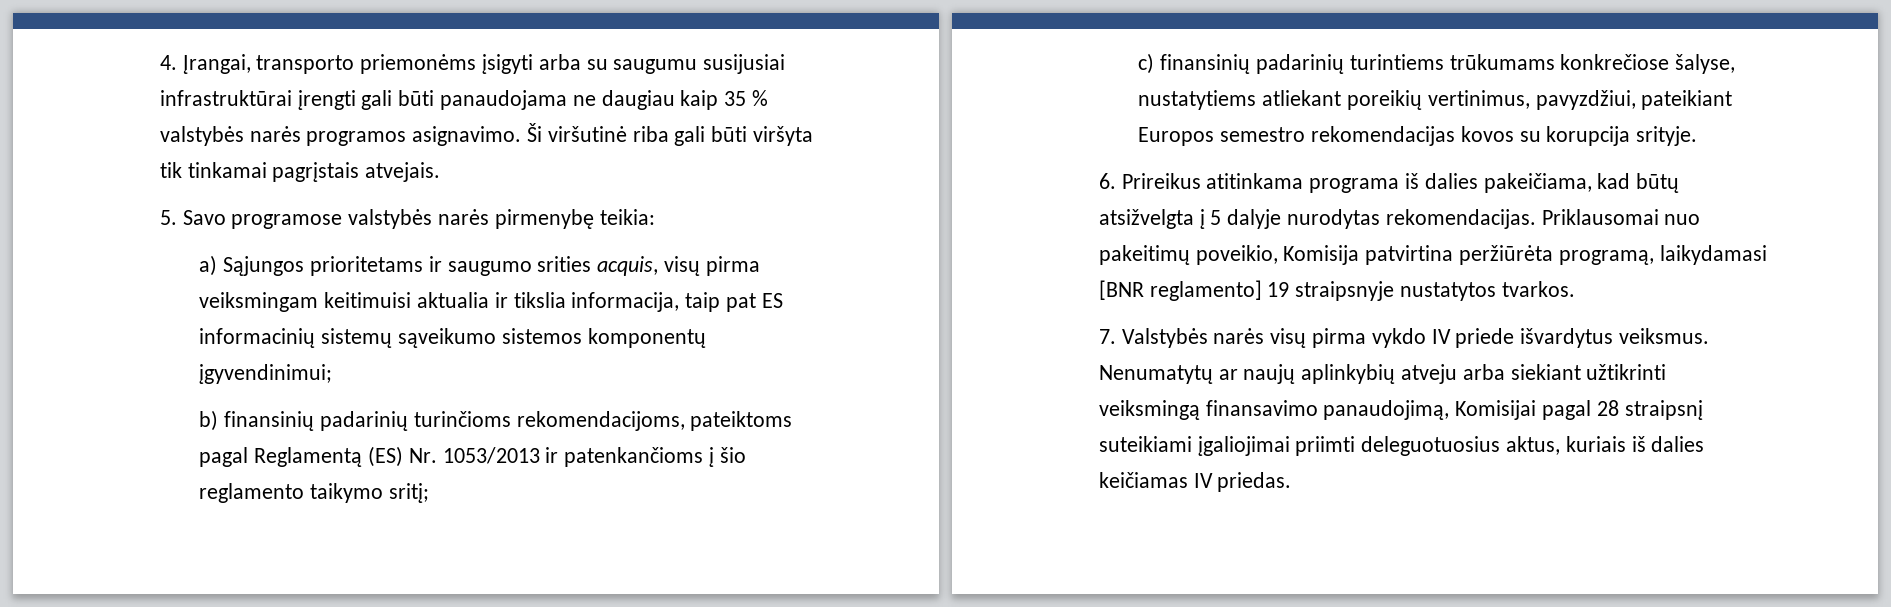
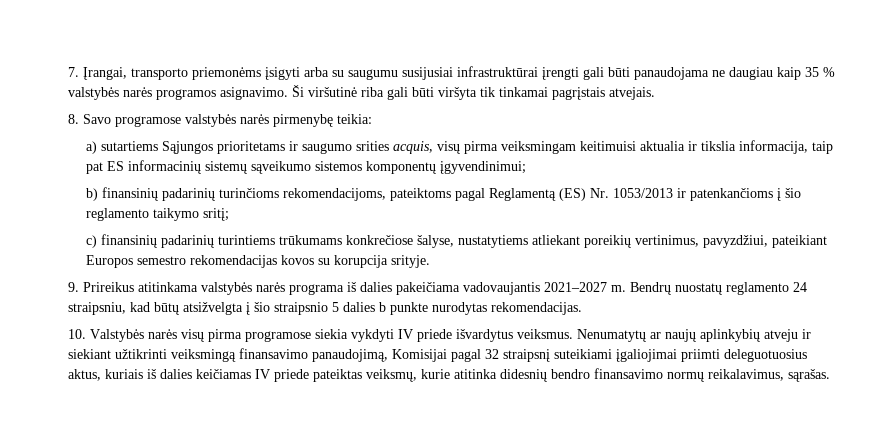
[159,55,177,70] 4. -> [68,67,80,77] 7.
[159,210,177,225] 5. -> [68,114,80,124] 8.
(218, 265) none -> [100,141,158,151] sutartiems
[1098,173,1116,189] 6. -> [68,282,80,292] 9.
(1304, 181) none -> [201,282,286,295] valstybės narės
[1483,173,1680,193] [1098,209,1701,229] [1098,245,1767,265] [1098,280,1575,301] [1098,329,1116,344] pakeičiama, kad būtų atsižvelgta į 5 dalyje nurodytas rekomendacijas. Priklausomai nuo pakeitimų poveikio, Komisija patvirtina peržiūrėta programą, laikydamasi [BNR reglamento] 19 straipsnyje nustatytos tvarkos. // 7. -> [396,282,808,295] [68,302,583,315] [68,329,87,339] pakeičiama vadovaujantis 2021–2027 m. Bendrų nuostatų reglamento 24 straipsniu, kad būtų atsižvelgta į šio straipsnio 5 dalies b punkte nurodytas rekomendacijas. // 10.
[1371,328,1426,348] vykdo -> [245,329,395,342] programose siekia vykdyti
[1462,364,1505,380] arba -> [802,329,812,339] ir
[1596,400,1619,416] 28 -> [485,349,500,359] 32
[1217,472,1292,492] priedas. -> [274,368,831,382] priede pateiktas veiksmų, kurie atitinka didesnių bendro finansavimo normų reikalavimus, sąrašas.

